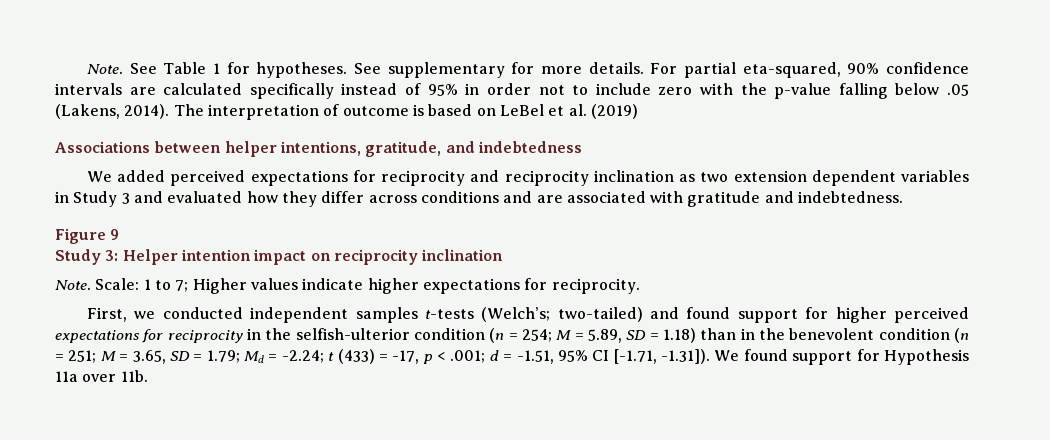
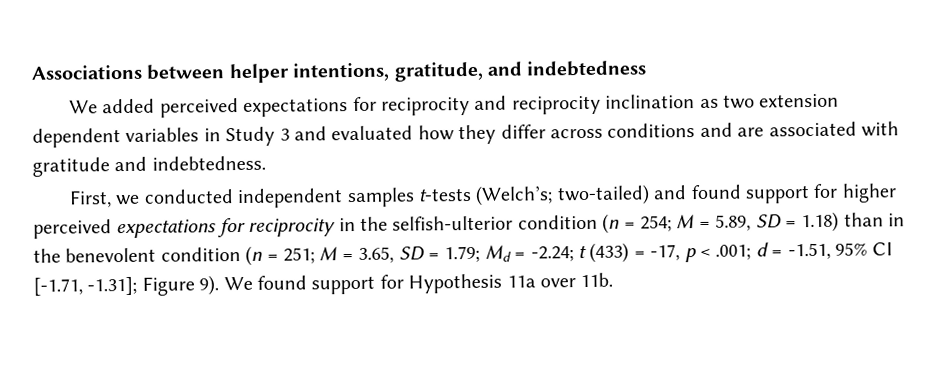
[87,62,969,78] [55,83,969,99] [55,104,638,120] Note. See Table 1 for hypotheses. See supplementary for more details. For partial eta-squared, 90% confidence intervals are calculated specifically instead of 95% in order not to include zero with the p-value falling below .05 (Lakens, 2014). The interpretation of outcome is based on LeBel et al. (2019) // -> (31, 72) none
[55,228,120,244] [55,249,504,265] [55,278,640,294] // Figure 9 // Study 3: Helper intention impact on reciprocity inclination // Note. Scale: 1 to 7; Higher values indicate higher expectations for reciprocity. -> (266, 163) none
[661,349,711,364] -1.31]). -> [87,275,220,296] -1.31]; Figure 9).

